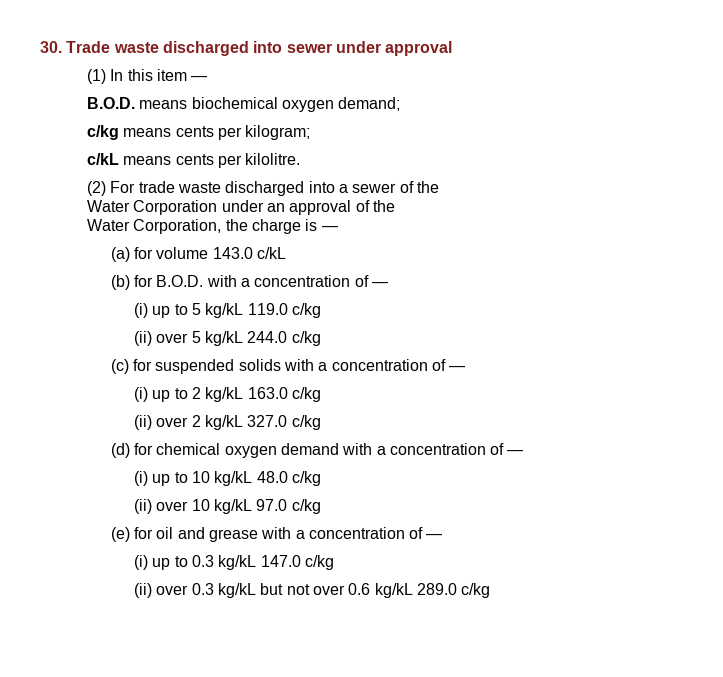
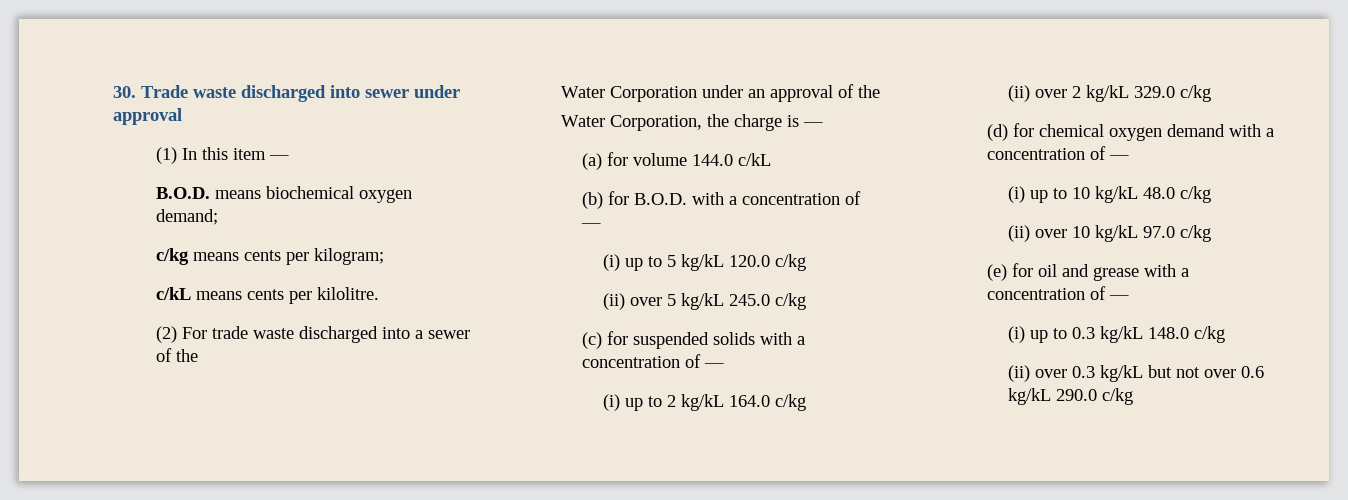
[212,247,253,259] 143.0 -> [691,154,733,166] 144.0
[247,303,288,315] 119.0 -> [729,255,771,267] 120.0
[247,331,288,343] 244.0 -> [729,294,771,306] 245.0
[247,387,288,399] 163.0 -> [729,395,771,407] 164.0
[247,415,288,427] 327.0 -> [1134,86,1176,98] 329.0
[260,555,301,567] 147.0 -> [1148,327,1190,339] 148.0
[417,583,458,595] 289.0 -> [1056,389,1098,401] 290.0

